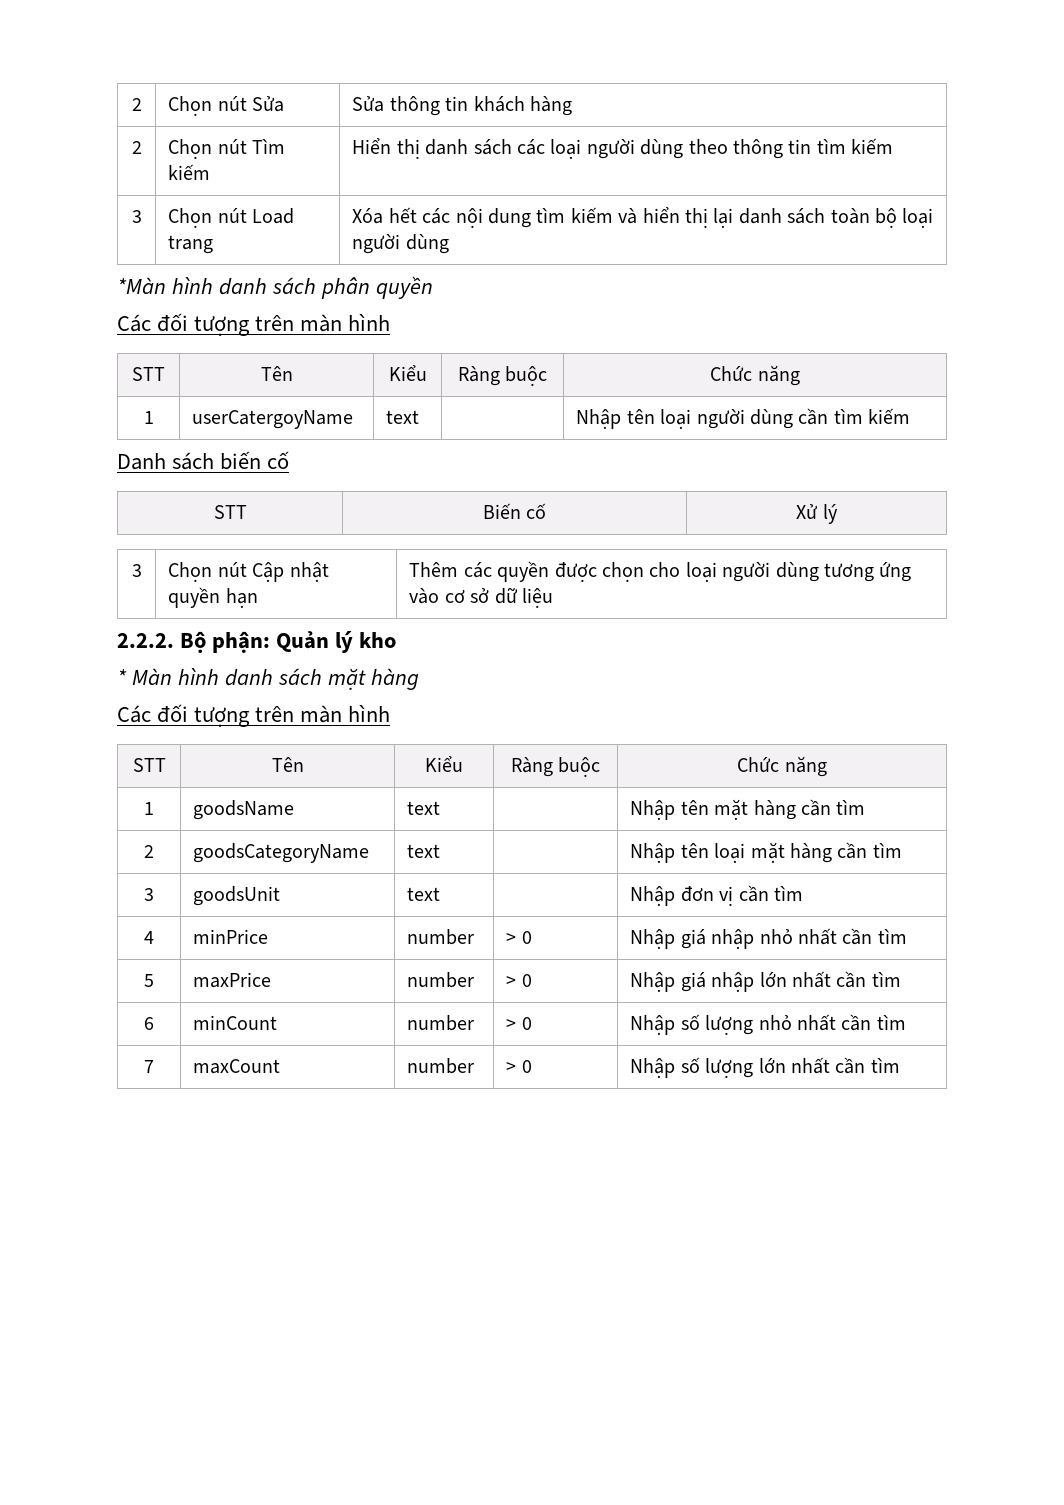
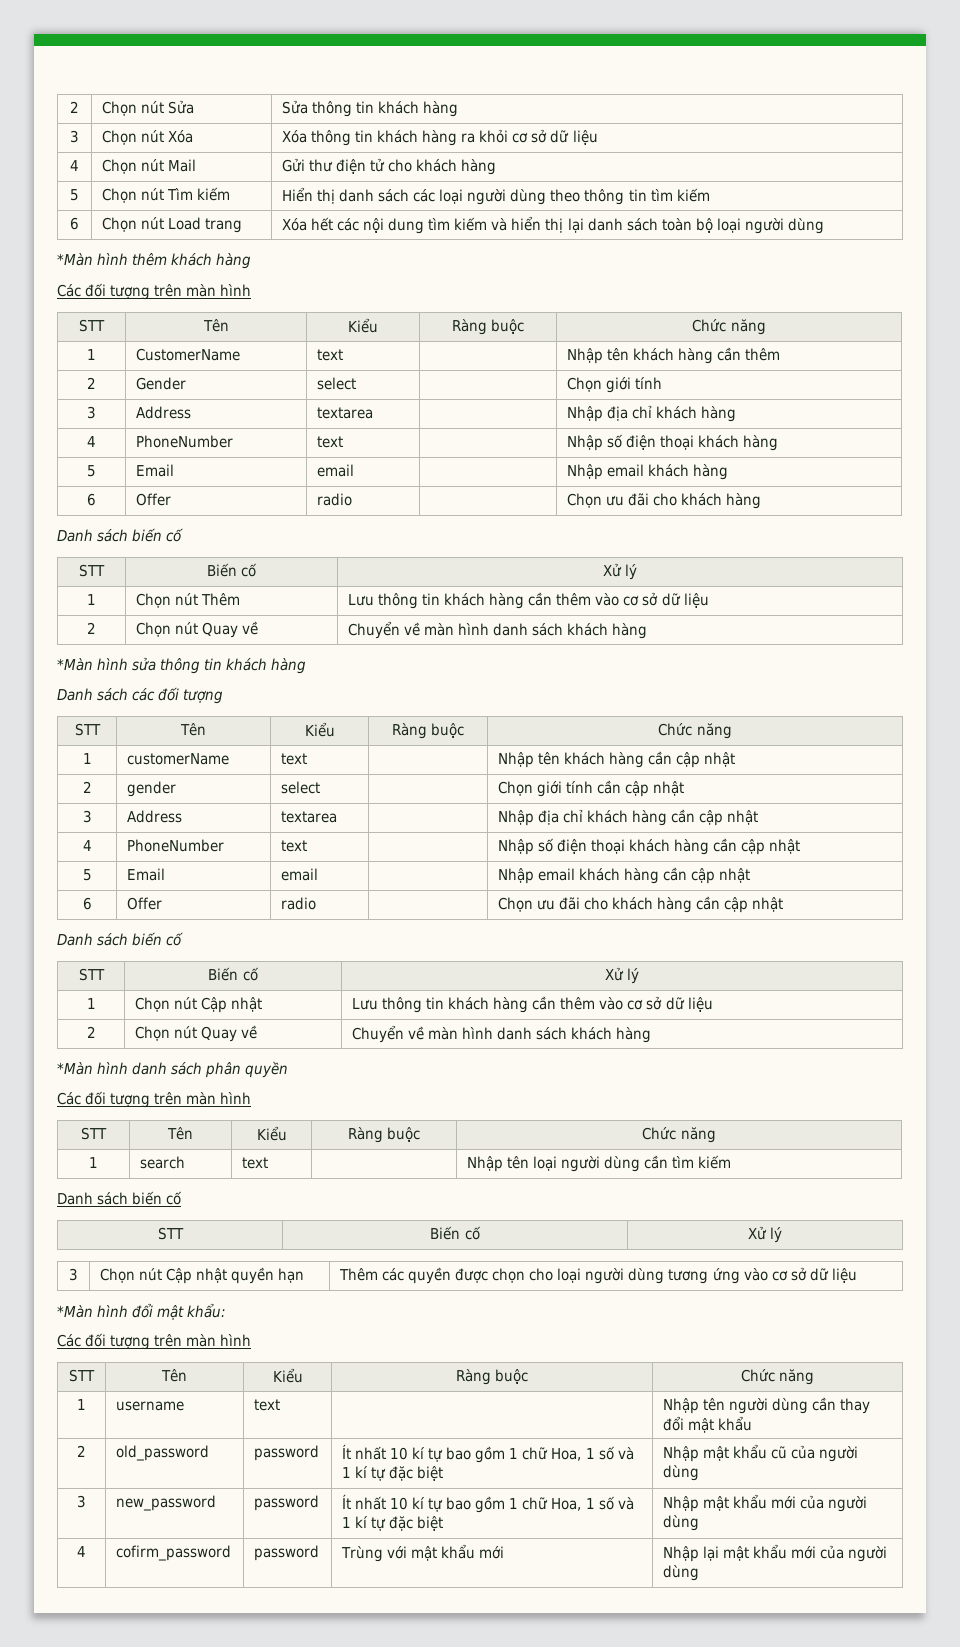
[131,141,142,154] 2 -> [70,130,79,143] [102,130,194,145] [282,129,598,146] [70,160,79,171] [102,159,197,174] [282,158,497,175] [70,189,79,201] 3 | Chọn nút Xóa | Xóa thông tin khách hàng ra khỏi cơ sở dữ liệu // 4 | Chọn nút Mail | Gửi thư điện tử cho khách hàng // 5
[131,210,142,223] 3 -> [70,217,79,230] 6
(449, 244) none -> [57,253,252,269] [57,283,252,300] [79,319,105,332] [202,319,229,332] [348,318,378,333] [451,319,525,335] [692,319,766,335] [87,349,96,360] [136,348,241,361] [317,349,344,361] [567,347,781,364] [87,377,96,389] [136,377,187,390] [317,377,357,390] [567,377,663,393] [87,406,96,419] [136,406,192,419] [317,407,374,419] [567,405,737,422] [87,436,96,447] [136,435,234,448] [317,436,344,448] [567,434,779,451] [87,465,96,477] [136,464,175,477] [317,464,355,477] [567,464,729,480] [87,493,96,506] [136,493,172,506] [317,493,353,506] [567,493,762,509] [57,528,184,542] [79,564,105,577] [206,563,258,577] [602,563,638,580] [87,594,96,605] [136,593,241,608] [348,592,709,609] [87,622,96,634] [136,621,259,638] [348,621,648,639] [57,657,307,674] [57,687,224,704] [74,723,101,736] [180,723,207,736] [304,722,335,737] [391,723,465,739] [658,723,732,739] [82,753,92,764] [127,753,230,765] [281,753,308,765] [498,751,736,768] [82,781,92,793] [127,781,177,797] [281,781,321,794] [498,780,685,797] [82,810,92,823] [127,810,183,823] [281,811,338,823] [498,809,759,826] [82,840,92,851] [127,839,225,852] [281,840,308,852] [498,838,801,855] [82,869,92,881] [127,868,166,881] [281,868,319,881] [498,867,751,884] [82,897,92,910] [127,897,163,910] [281,897,317,910] [498,896,784,913] [57,932,184,946] [78,968,105,981] [208,967,259,981] [604,967,640,984] [86,998,96,1009] [135,997,263,1013] [352,996,713,1013] [86,1026,96,1038] [135,1025,258,1042] [352,1025,652,1043] // *Màn hình thêm khách hàng // Các đối tượng trên màn hình // STT | Tên | Kiểu | Ràng buộc | Chức năng // 1 | CustomerName | text | | Nhập tên khách hàng cần thêm // 2 | Gender | select | | Chọn giới tính // 3 | Address | textarea | | Nhập địa chỉ khách hàng // 4 | PhoneNumber | text | | Nhập số điện thoại khách hàng // 5 | Email | email | | Nhập email khách hàng // 6 | Offer | radio | | Chọn ưu đãi cho khách hàng // Danh sách biến cố // STT | Biến cố | Xử lý // 1 | Chọn nút Thêm | Lưu thông tin khách hàng cần thêm vào cơ sở dữ liệu // 2 | Chọn nút Quay về | Chuyển về màn hình danh sách khách hàng // *Màn hình sửa thông tin khách hàng // Danh sách các đối tượng // STT | Tên | Kiểu | Ràng buộc | Chức năng // 1 | customerName | text | | Nhập tên khách hàng cần cập nhật // 2 | gender | select | | Chọn giới tính cần cập nhật // 3 | Address | textarea | | Nhập địa chỉ khách hàng cần cập nhật // 4 | PhoneNumber | text | | Nhập số điện thoại khách hàng cần cập nhật // 5 | Email | email | | Nhập email khách hàng cần cập nhật // 6 | Offer | radio | | Chọn ưu đãi cho khách hàng cần cập nhật // Danh sách biến cố // STT | Biến cố | Xử lý // 1 | Chọn nút Cập nhật | Lưu thông tin khách hàng cần thêm vào cơ sở dữ liệu // 2 | Chọn nút Quay về | Chuyển về màn hình danh sách khách hàng
[192,410,354,429] userCatergoyName -> [140,1156,186,1169] search
[117,631,397,653] [117,668,420,690] 2.2.2. Bộ phận: Quản lý kho // * Màn hình danh sách mặt hàng -> [57,1303,227,1320] *Màn hình đổi mật khẩu:
[193,800,295,820] [407,801,441,815] [630,799,866,820] [144,845,154,858] [193,843,370,863] [407,844,441,858] [630,842,902,863] [144,888,154,901] [193,886,281,906] [407,887,441,901] [630,885,804,906] [144,931,154,944] [193,929,269,944] [407,929,475,945] [506,931,532,944] [630,928,907,949] [144,974,154,987] [193,972,272,988] [407,972,475,988] [506,974,532,987] [630,971,901,992] [144,1017,154,1030] [193,1015,278,1030] [407,1015,475,1031] [506,1017,532,1030] [630,1014,906,1035] [144,1060,154,1073] [193,1059,281,1074] [407,1058,475,1074] [506,1060,532,1073] [630,1057,900,1078] goodsName | text | | Nhập tên mặt hàng cần tìm // 2 | goodsCategoryName | text | | Nhập tên loại mặt hàng cần tìm // 3 | goodsUnit | text | | Nhập đơn vị cần tìm // 4 | minPrice | number | > 0 | Nhập giá nhập nhỏ nhất cần tìm // 5 | maxPrice | number | > 0 | Nhập giá nhập lớn nhất cần tìm // 6 | minCount | number | > 0 | Nhập số lượng nhỏ nhất cần tìm // 7 | maxCount | number | > 0 | Nhập số lượng lớn nhất cần tìm -> [116,1401,185,1411] [254,1399,281,1411] [663,1397,871,1414] [663,1416,753,1433] [77,1445,86,1457] [116,1445,210,1461] [254,1445,320,1461] [342,1444,634,1463] [342,1466,444,1481] [663,1444,859,1462] [663,1465,700,1481] [77,1495,86,1508] [116,1495,217,1511] [254,1495,320,1511] [342,1494,634,1513] [342,1516,444,1531] [663,1494,868,1512] [663,1515,700,1531] [77,1546,86,1557] [116,1545,232,1561] [254,1545,320,1561] [341,1544,505,1562] [663,1544,888,1562] [663,1565,700,1581] username | text | | Nhập tên người dùng cần thay đổi mật khẩu // 2 | old_password | password | Ít nhất 10 kí tự bao gồm 1 chữ Hoa, 1 số và 1 kí tự đặc biệt | Nhập mật khẩu cũ của người dùng // 3 | new_password | password | Ít nhất 10 kí tự bao gồm 1 chữ Hoa, 1 số và 1 kí tự đặc biệt | Nhập mật khẩu mới của người dùng // 4 | cofirm_password | password | Trùng với mật khẩu mới | Nhập lại mật khẩu mới của người dùng

